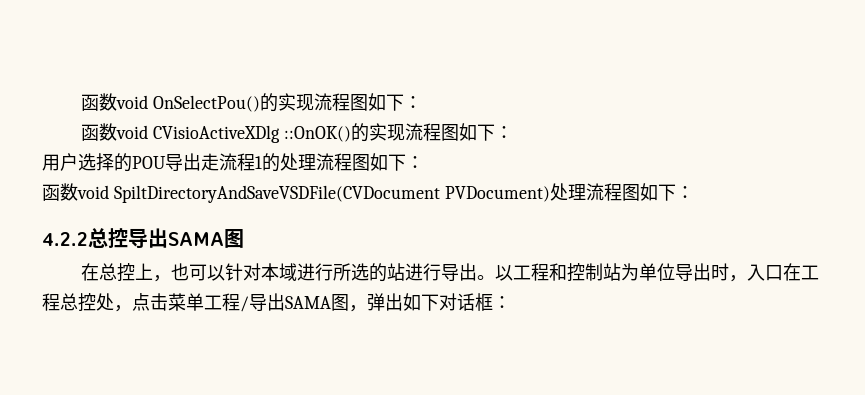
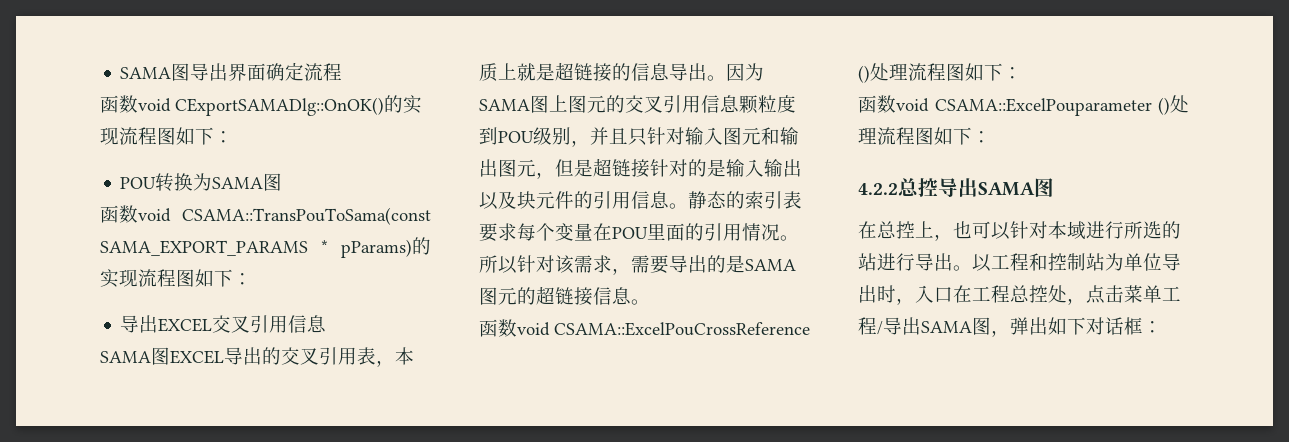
[80,93,422,112] [80,123,513,143] [42,153,280,172] 函数void OnSelectPou()的实现流程图如下： // 函数void CVisioActiveXDlg ::OnOK()的实现流程图如下： // 用户选择的POU导出走流程1的 -> [120,62,343,81] [100,95,422,116] [100,127,233,145] [120,173,283,192] [100,205,431,225] [100,237,431,258] [100,269,252,288] [120,315,327,333] [100,347,414,367] [479,62,764,82] [479,95,796,114] [479,127,799,147] [479,158,802,179] [479,191,802,210] [479,223,799,242] [479,255,796,275] [479,286,650,306] [479,319,810,337] [858,65,870,83] SAMA图导出界面确定流程 // 函数void CExportSAMADlg::OnOK()的实现流程图如下： // POU转换为SAMA图 // 函数void CSAMA::TransPouToSama(const SAMA_EXPORT_PARAMS * pParams)的实现流程图如下： // 导出EXCEL交叉引用信息 // SAMA图EXCEL导出的交叉引用表，本质上就是超链接的信息导出。因为SAMA图上图元的交叉引用信息颗粒度到POU级别，并且只针对输入图元和输出图元，但是超链接针对的是输入输出以及块元件的引用信息。静态的索引表要求每个变量在POU里面的引用情况。所以针对该需求，需要导出的是SAMA图元的超链接信息。 // 函数void CSAMA::ExcelPouCrossReference ()
[113,185,550,203] SpiltDirectoryAndSaveVSDFile(CVDocument PVDocument) -> [934,97,1170,116] CSAMA::ExcelPouparameter ()

